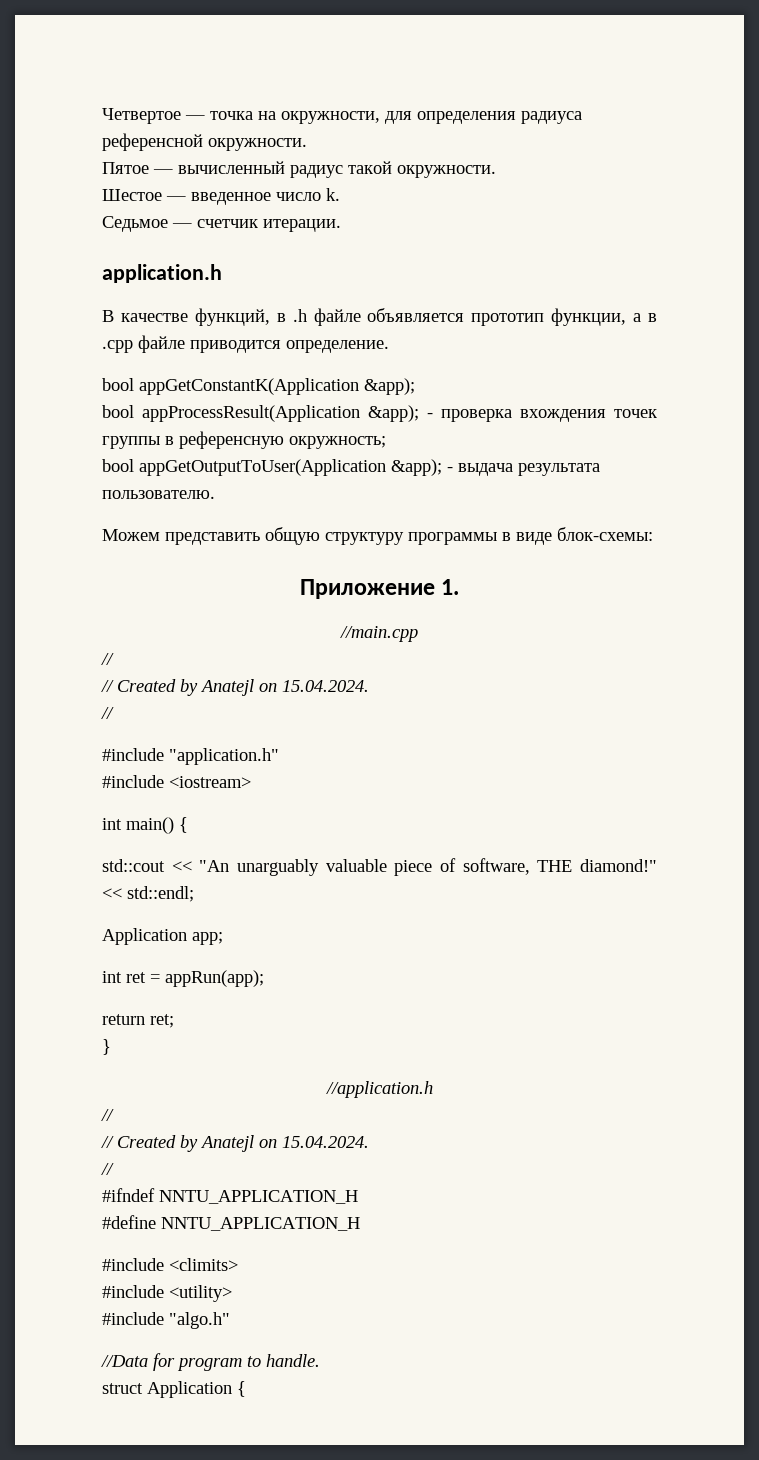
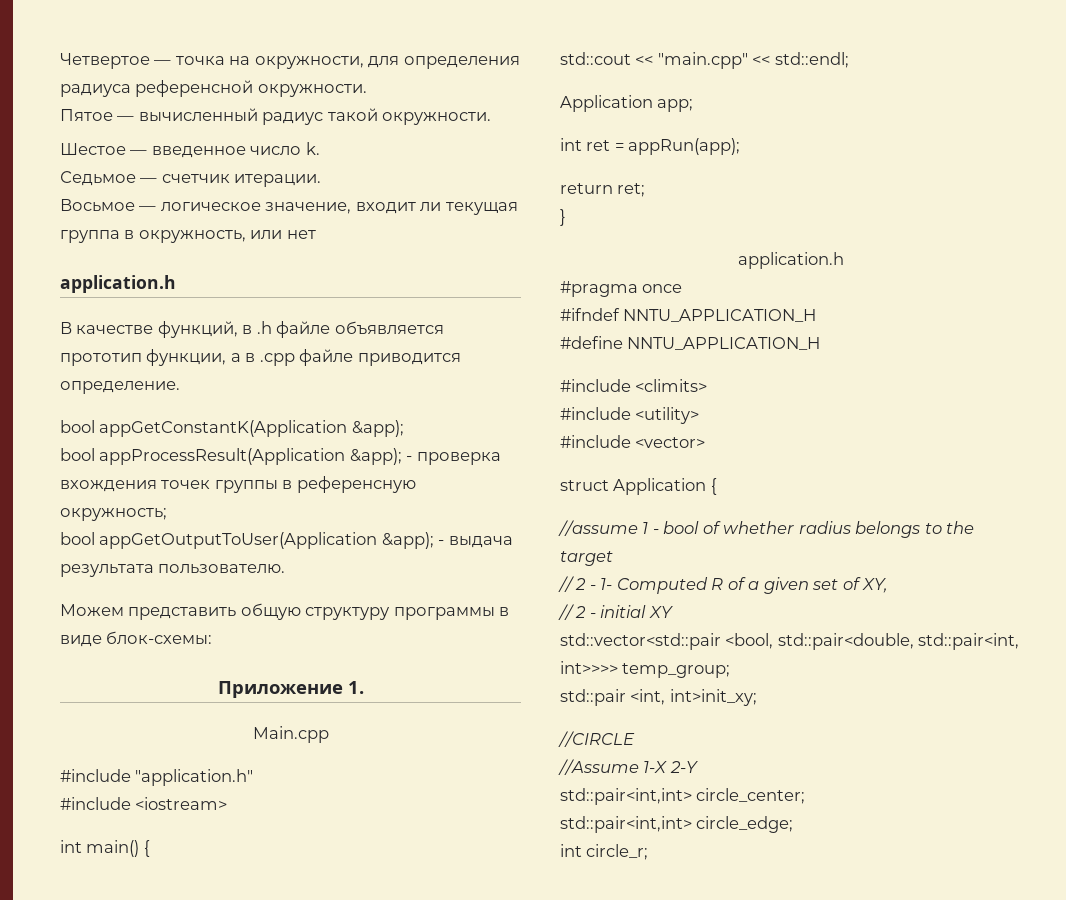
(341, 225) none -> [60,199,518,215] [60,230,316,243] // Восьмое — логическое значение, входит ли текущая группа в окружность, или нет
[340,626,418,642] [101,653,114,665] [101,679,369,696] [101,707,114,719] //main.cpp // // // // Created by Anatejl on 15.04.2024. // // -> [252,726,329,743] Main.cpp
[199,858,657,876] "An unarguably valuable piece of software, THE diamond!" -> [657,52,748,69] "main.cpp"
[325,1081,433,1098] [101,1109,114,1121] [101,1135,369,1152] [101,1163,114,1175] //application.h // // // // Created by Anatejl on 15.04.2024. // // -> [737,252,844,269] [560,281,683,297] application.h // #pragma once
[169,1312,230,1329] [101,1353,320,1371] [102,1381,246,1398] "algo.h" // //Data for program to handle. // struct Application { -> [635,437,706,448] [560,478,717,495] [558,520,975,538] [560,551,613,566] [558,576,889,594] [558,604,673,620] [560,633,1020,650] [560,661,731,678] [560,689,757,706] [558,731,635,747] [558,759,698,775] [560,788,806,805] [560,816,794,833] [560,844,649,860] <vector> // struct Application { // //assume 1 - bool of whether radius belongs to the target // // 2 - 1- Computed R of a given set of XY, // // 2 - initial XY // std::vector<std::pair <bool, std::pair<double, std::pair<int, int>>>> temp_group; // std::pair <int, int>init_xy; // //CIRCLE // //Assume 1-X 2-Y // std::pair<int,int> circle_center; // std::pair<int,int> circle_edge; // int circle_r;

